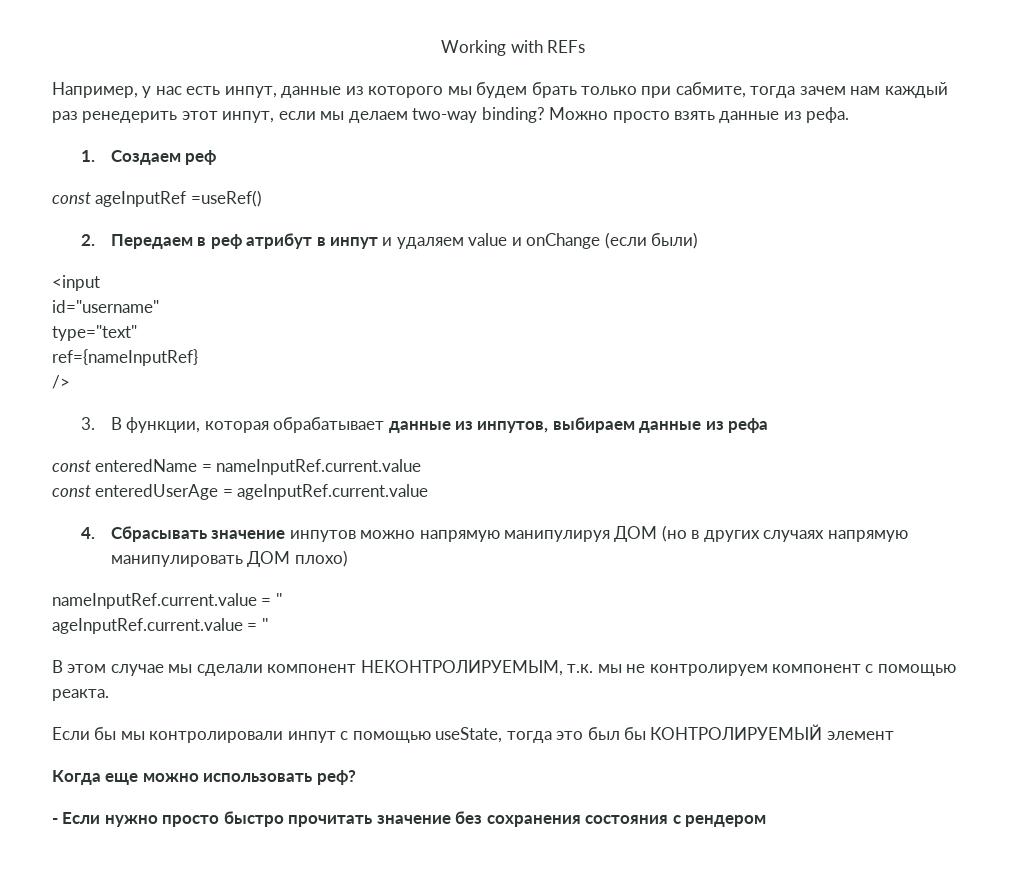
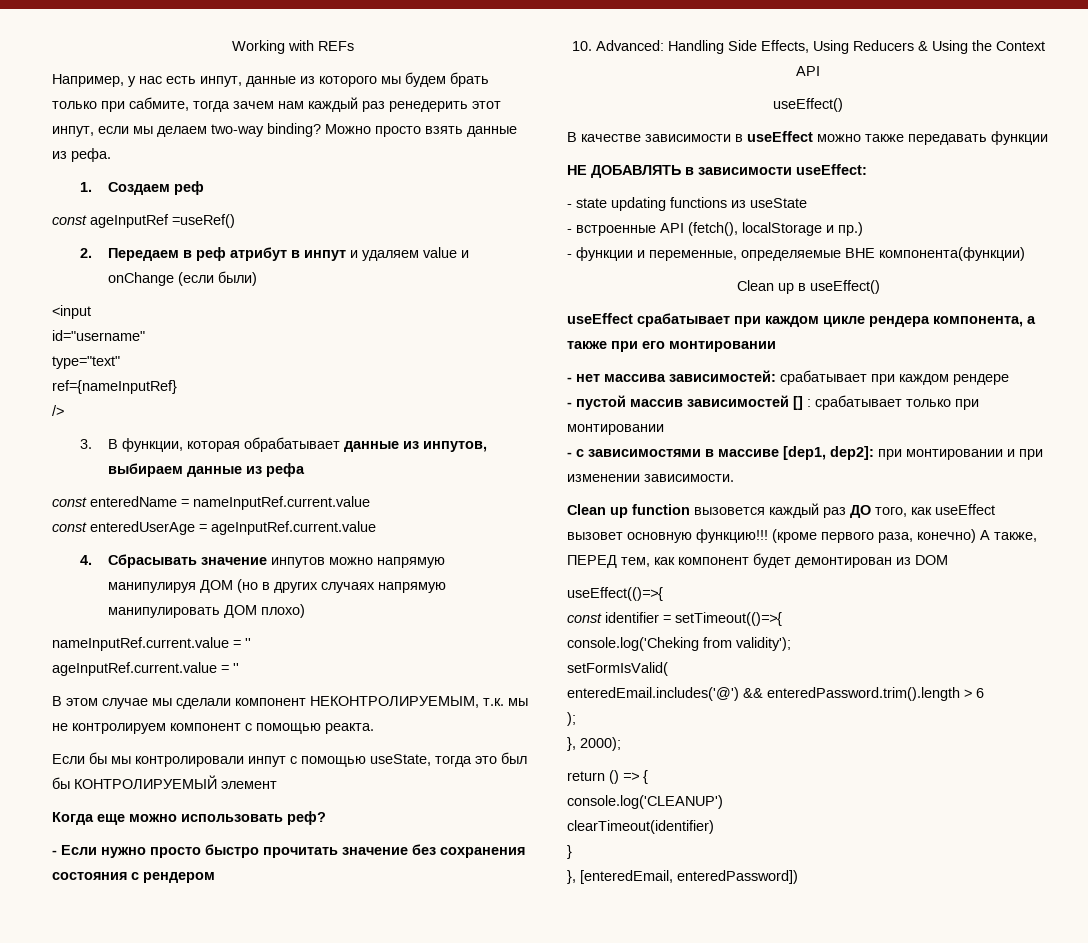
(767, 821) none -> [571,40,1045,54] [796,66,820,76] [773,98,843,112] [567,131,1048,145] [567,164,867,178] [567,197,807,211] [567,222,863,236] [567,247,1025,261] [736,280,880,294] [567,313,1036,327] [567,341,776,352] [567,370,1009,385] [567,395,979,410] [567,424,664,435] [567,446,1043,460] [567,474,734,482] [567,503,995,518] [567,529,1037,543] [567,553,948,568] [567,587,663,601] [567,612,782,626] [567,637,791,651] [567,662,668,676] [567,687,984,701] [567,712,576,726] [567,737,621,751] [567,770,648,784] [567,795,723,809] [567,820,714,834] [567,845,572,859] [567,870,798,884] // 10. Advanced: Handling Side Effects, Using Reducers & Using the Context API // useEffect() // В качестве зависимости в useEffect можно также передавать функции // НЕ ДОБАВЛЯТЬ в зависимости useEffect: // - state updating functions из useState // - встроенные API (fetch(), localStorage и пр.) // - функции и переменные, определяемые ВНЕ компонента(функции) // Clean up в useEffect() // useEffect срабатывает при каждом цикле рендера компонента, а также при его монтировании // - нет массива зависимостей: срабатывает при каждом рендере // - пустой массив зависимостей [] : срабатывает только при монтировании // - с зависимостями в массиве [dep1, dep2]: при монтировании и при изменении зависимости. // Clean up function вызовется каждый раз ДО того, как useEffect вызовет основную функцию!!! (кроме первого раза, конечно) А также, ПЕРЕД тем, как компонент будет демонтирован из DOM // useEffect(()=>{ // const identifier = setTimeout(()=>{ // console.log('Cheking from validity'); // setFormIsValid( // enteredEmail.includes('@') && enteredPassword.trim().length > 6 // ); // }, 2000); // return () => { // console.log('CLEANUP') // clearTimeout(identifier) // } // }, [enteredEmail, enteredPassword])

